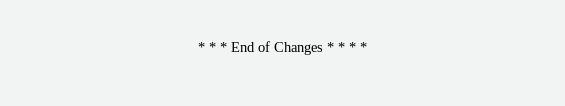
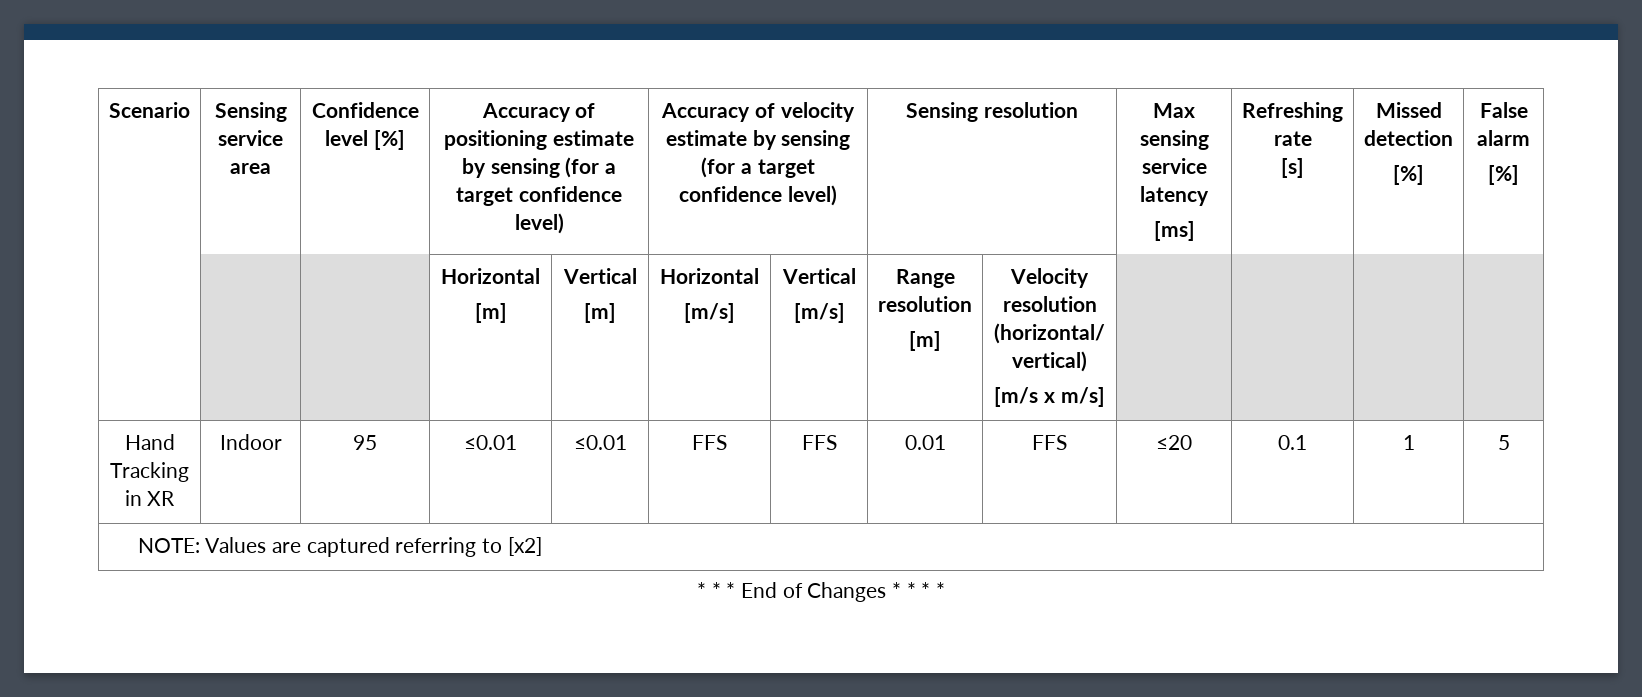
(198, 47) none -> [109,102,190,118] [214,102,287,122] [218,130,283,146] [230,163,271,174] [311,102,419,118] [325,130,405,150] [481,103,596,122] [444,130,634,150] [461,157,617,178] [456,186,622,206] [514,213,564,234] [661,102,855,122] [665,130,851,150] [701,157,815,178] [679,185,837,206] [906,102,1078,122] [1153,103,1195,118] [1139,130,1209,150] [1141,158,1207,174] [1140,186,1209,206] [1153,221,1195,241] [1242,102,1343,122] [1273,131,1312,146] [1281,158,1304,178] [1375,102,1442,118] [1364,130,1453,146] [1393,165,1424,185] [1479,102,1528,118] [1477,130,1530,146] [1488,165,1519,185] [441,268,540,284] [474,303,507,323] [562,268,637,284] [584,303,616,323] [660,268,759,284] [684,303,735,323] [781,268,856,284] [793,303,845,323] [895,269,955,288] [878,296,972,312] [909,331,941,351] [1010,268,1089,288] [1002,296,1097,312] [994,323,1105,344] [1012,351,1087,372] [994,387,1105,407] [124,434,175,450] [110,462,189,482] [124,490,176,506] [219,434,282,450] [353,435,377,450] [464,435,517,450] [573,435,627,450] [692,435,727,450] [801,435,837,450] [904,435,946,450] [1032,435,1067,450] [1156,435,1192,450] [1278,435,1307,450] [1402,435,1415,450] [1497,435,1510,450] [137,537,542,557] Scenario | Sensing service area | Confidence level [%] | Accuracy of positioning estimate by sensing (for a target confidence level) | Accuracy of velocity estimate by sensing (for a target confidence level) | Sensing resolution | Max sensing service latency // [ms] | Refreshing rate // [s] | Missed detection // [%] | False alarm // [%] // | | | Horizontal // [m] | Vertical // [m] | Horizontal // [m/s] | Vertical // [m/s] | Range resolution // [m] | Velocity resolution (horizontal/ vertical) // [m/s x m/s] | | | | // Hand Tracking in XR | Indoor | 95 | ≤0.01 | ≤0.01 | FFS | FFS | 0.01 | FFS | ≤20 | 0.1 | 1 | 5 // NOTE: Values are captured referring to [x2] //

